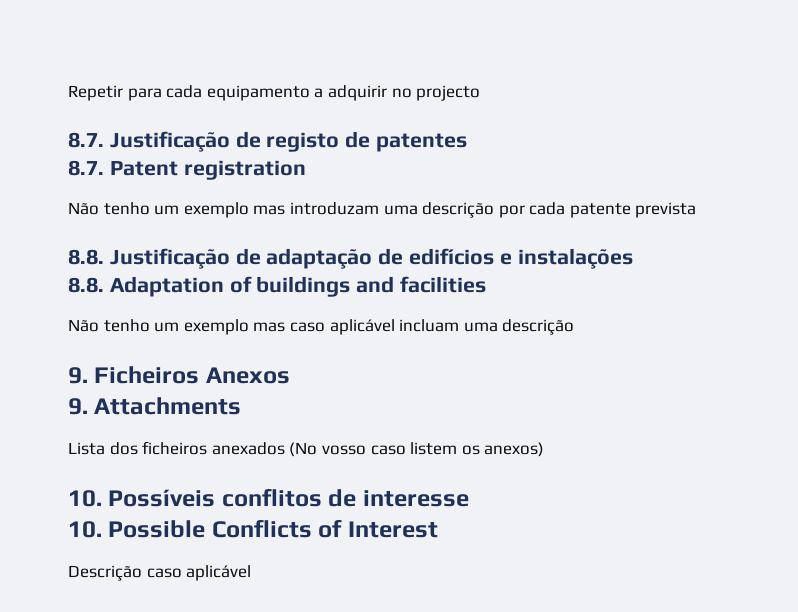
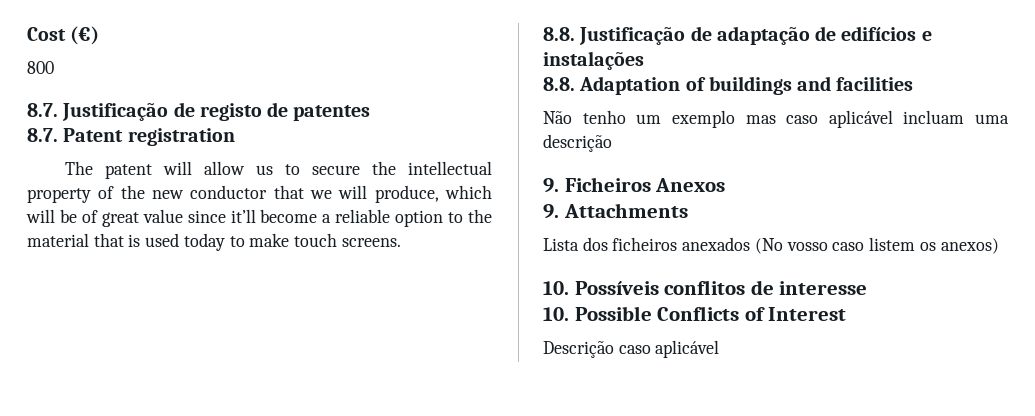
[68,85,481,101] Repetir para cada equipamento a adquirir no projecto -> [27,26,100,45] [27,61,54,74] Cost (€) // 800
[68,202,697,218] Não tenho um exemplo mas introduzam uma descrição por cada patente prevista -> [65,161,493,179] [27,185,492,203] [26,209,493,227] [27,233,401,251] The patent will allow us to secure the intellectual property of the new conductor that we will produce, which will be of great value since it’ll become a reliable option to the material that is used today to make touch screens.

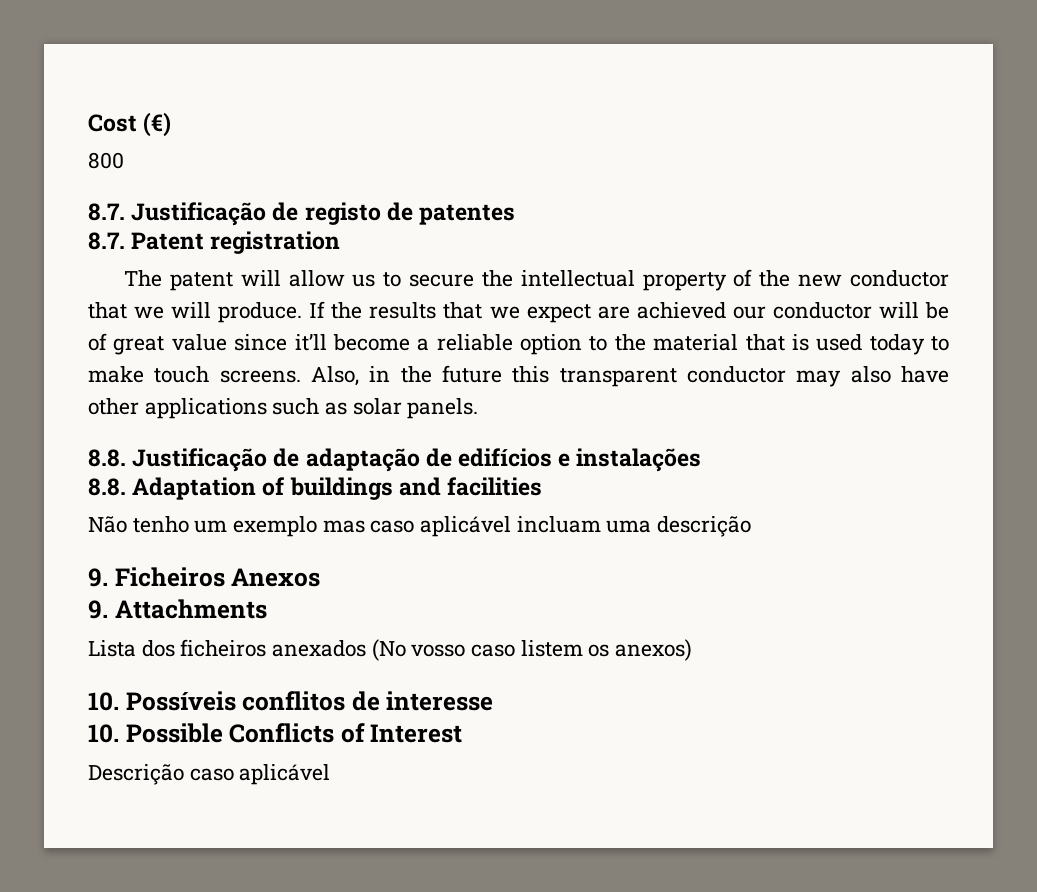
[374,185,492,203] produce, which -> [218,301,872,323] produce. If the results that we expect are achieved our conductor
(401, 242) none -> [311,365,949,387] [88,398,479,419] Also, in the future this transparent conductor may also have other applications such as solar panels.

